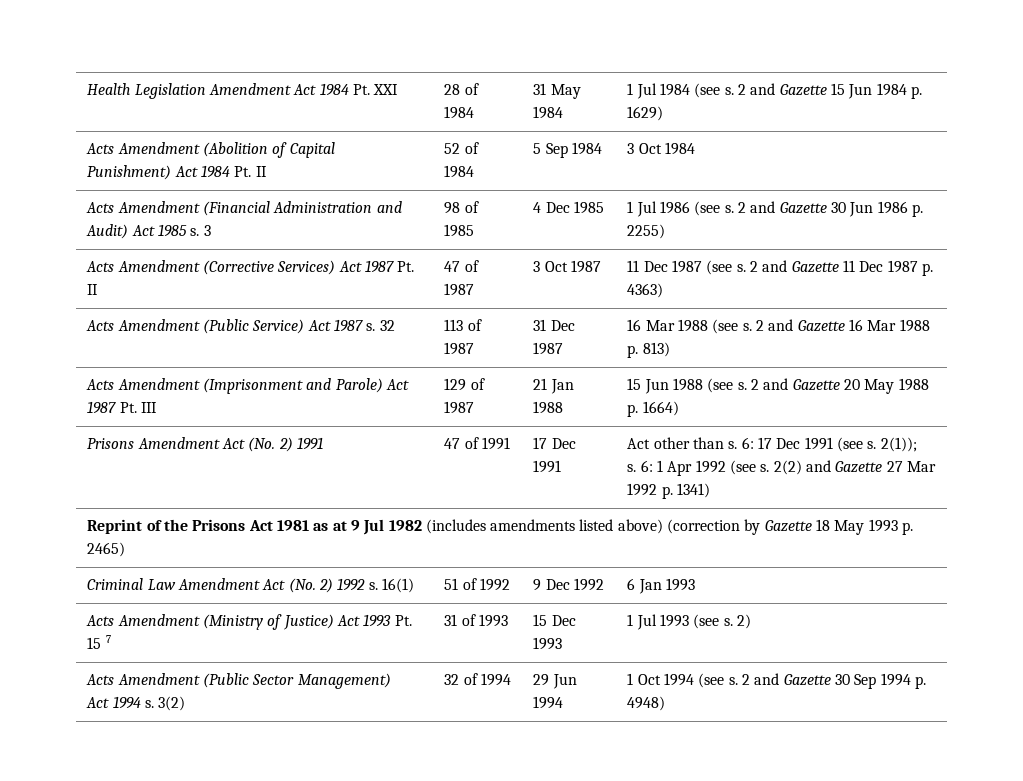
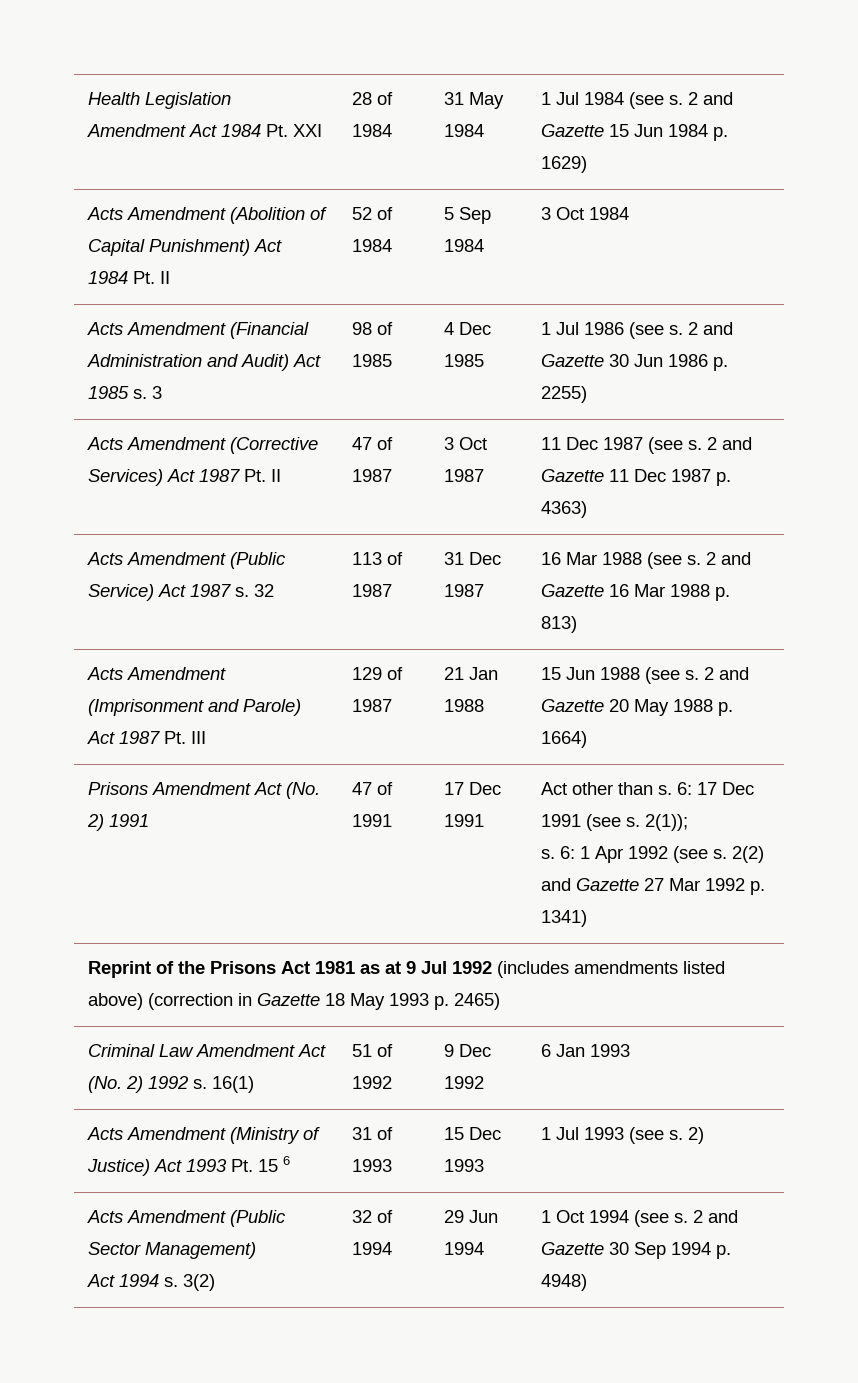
[388,520,422,531] 1982 -> [451,961,492,974] 1992
[744,519,761,535] by -> [237,993,252,1006] in
[105,635,111,643] 7 -> [282,1156,290,1165] 6

